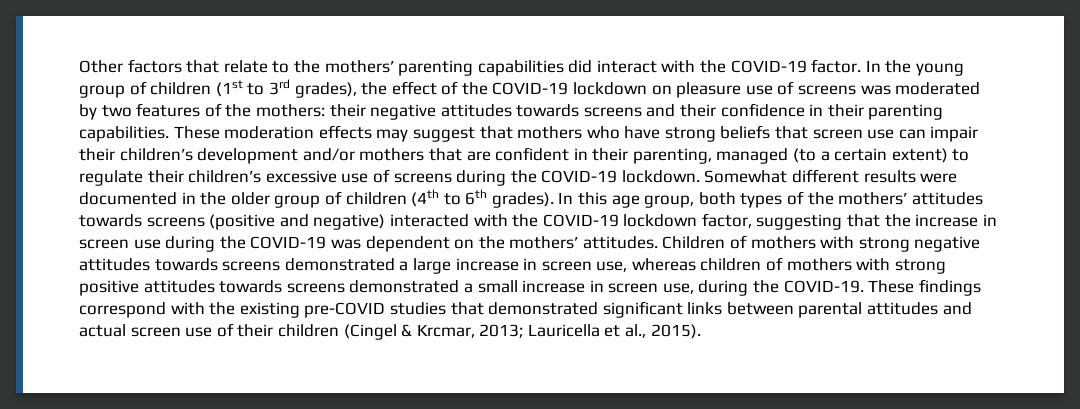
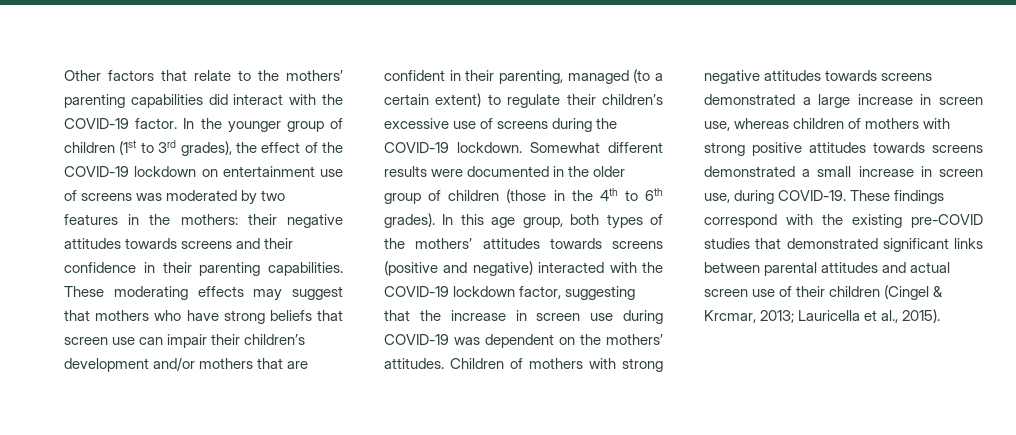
[916,63,965,76] young -> [227,121,281,133] younger
[676,82,742,98] pleasure -> [222,166,315,177] entertainment
[204,103,222,117] of -> [128,214,140,225] in
[224,126,315,139] moderation -> [113,286,188,300] moderating
[411,189,440,207] (4th -> [506,188,618,203] (those in the 4th
[219,236,246,249] the -> (663, 317) none
[753,280,780,293] the -> (775, 197) none

